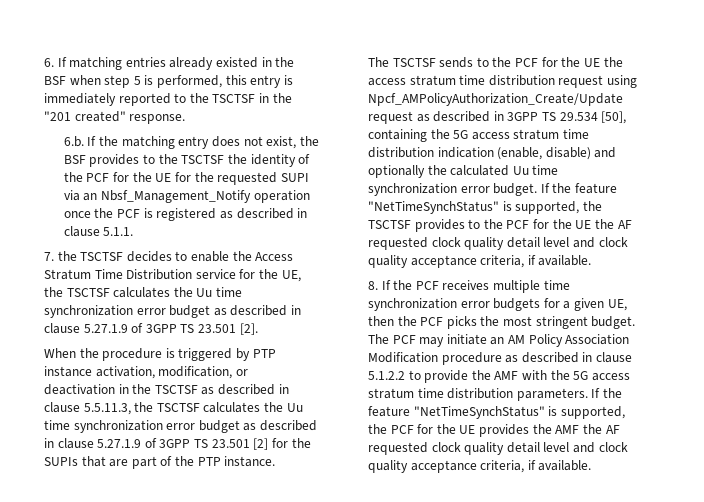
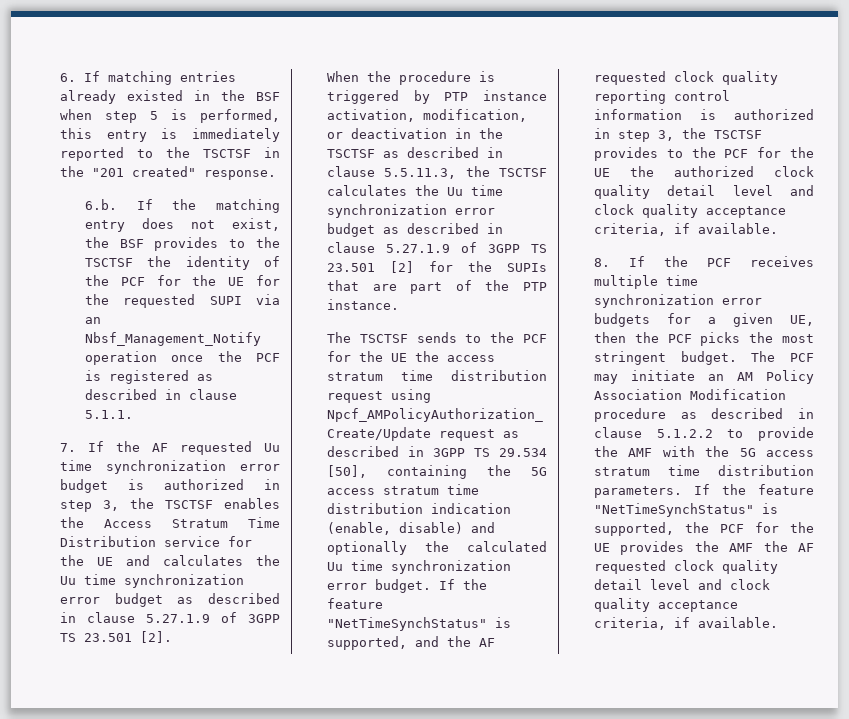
[57,251,230,262] the TSCTSF decides to enable -> [87,441,280,455] [59,460,280,474] [59,479,280,493] [59,498,280,512] If the AF requested Uu time synchronization error budget is authorized in step 3, the TSCTSF enables
[281,270,301,282] [43,287,110,297] UE, the TSCTSF -> [96,555,150,566] UE and
(580, 207) none -> [414,636,495,647] [593,71,778,85] [593,90,730,104] [593,109,814,120] [593,128,674,142] and the AF requested clock quality reporting control information is authorized in step 3,
[617,220,632,229] [367,237,428,250] AF requested -> [673,166,754,177] authorized

